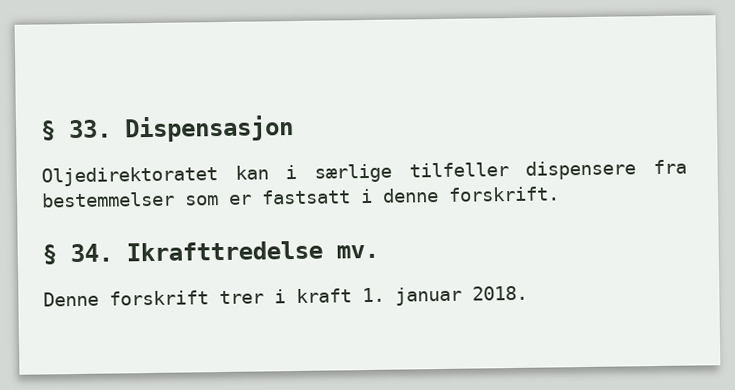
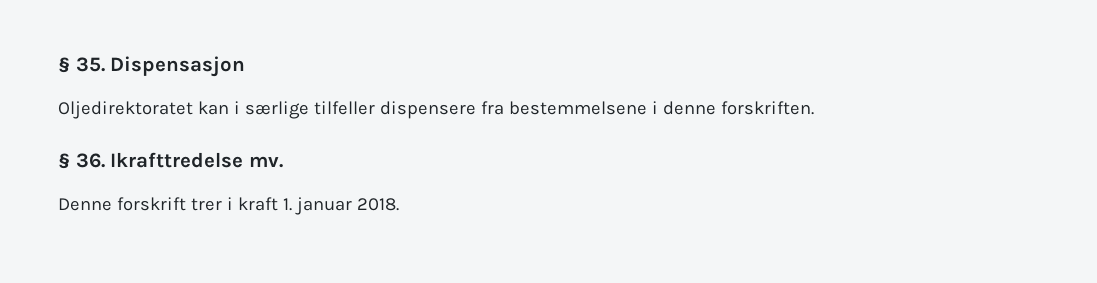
[40,119,112,141] § 33. -> [58,57,105,73] § 35.
[41,189,351,208] bestemmelser som er fastsatt -> [508,101,647,115] bestemmelsene
[448,186,560,202] [42,243,113,265] forskrift. // § 34. -> [720,101,814,115] [58,153,105,169] forskriften. // § 36.

